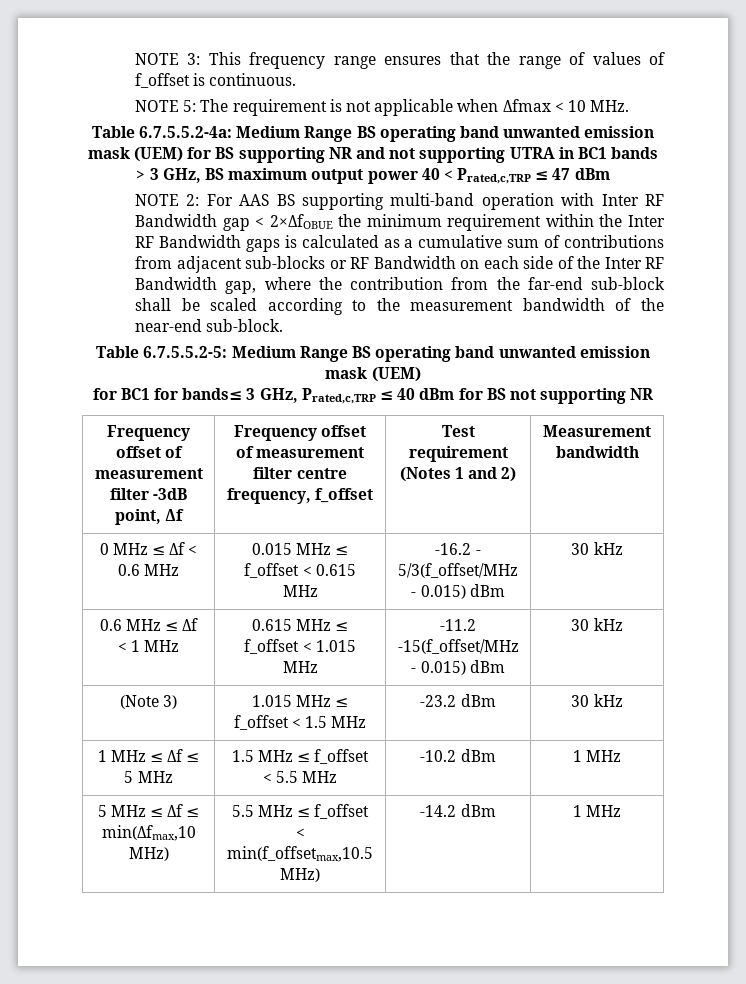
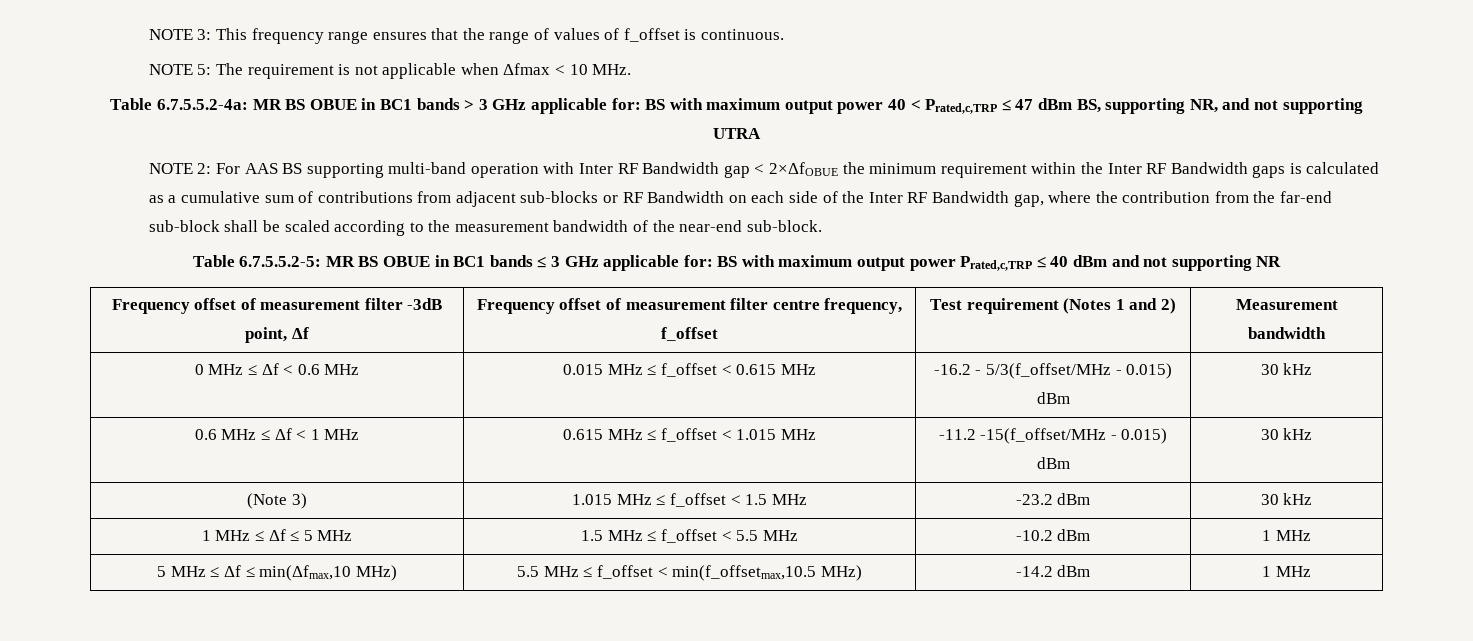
[236,126,655,142] [87,147,555,163] Medium Range BS operating band unwanted emission mask (UEM) for BS supporting NR and not supporting UTRA -> [252,99,357,110] MR BS OBUE
[162,168,224,183] GHz, BS -> [492,98,703,114] GHz applicable for: BS with
(610, 174) none -> [1076,98,1363,114] [713,128,761,139] BS, supporting NR, and not supporting UTRA
[231,346,650,362] [325,367,421,382] [92,388,298,403] Medium Range BS operating band unwanted emission mask (UEM) // for BC1 for bands≤ 3 GHz, -> [325,255,956,271] MR BS OBUE in BC1 bands ≤ 3 GHz applicable for: BS with maximum output power
[458,388,506,400] for BS -> [1111,255,1140,267] and

